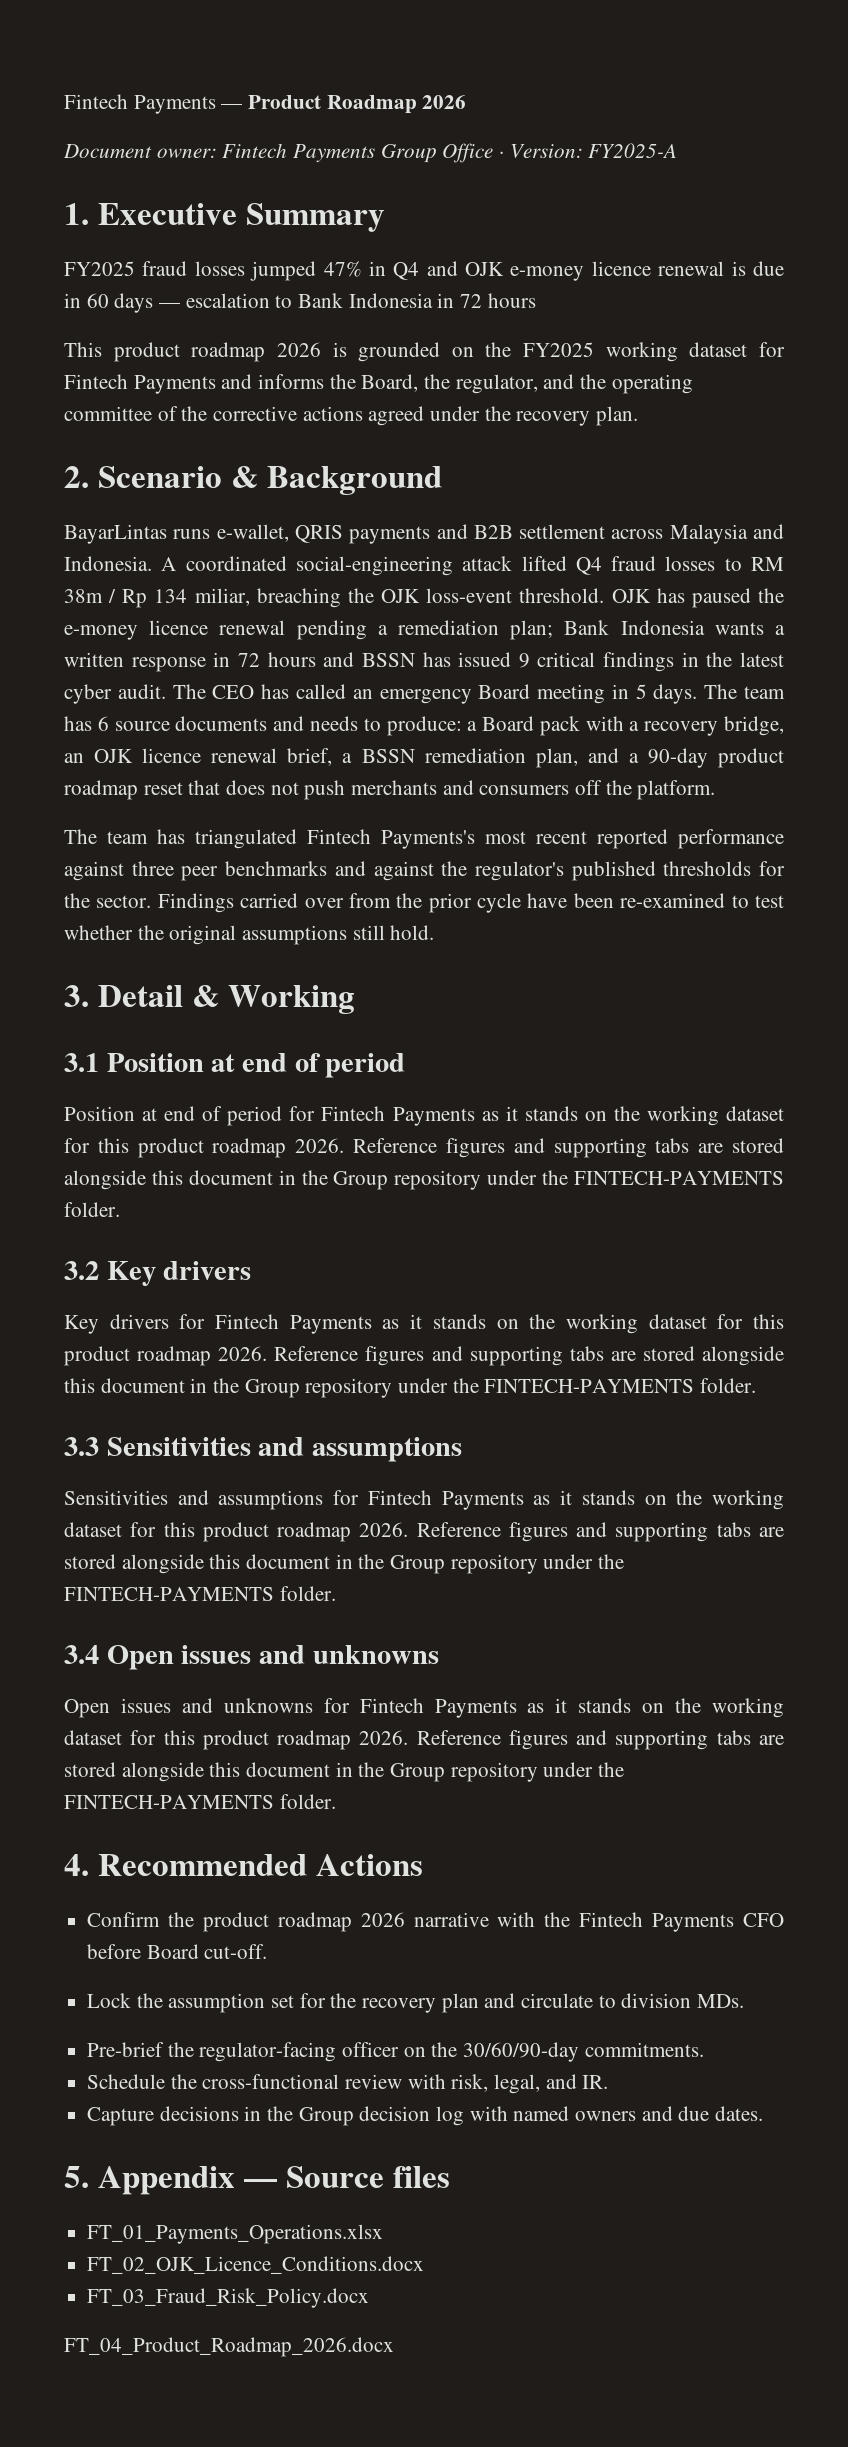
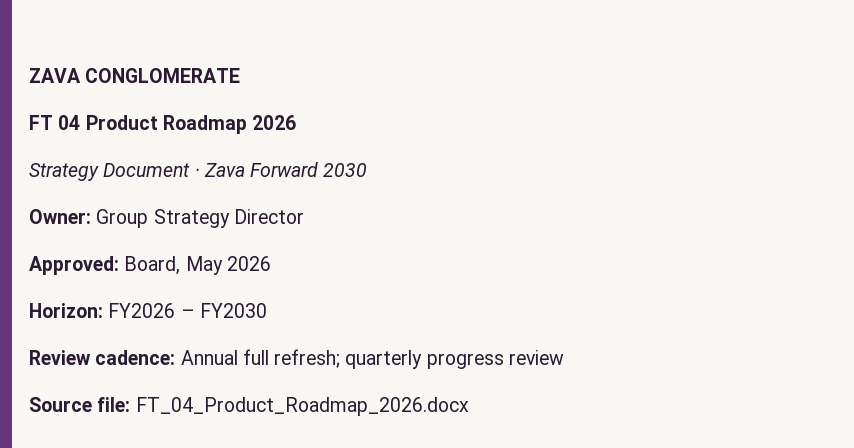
[64,94,243,114] Fintech Payments — -> [29,68,241,83] [29,115,81,130] ZAVA CONGLOMERATE // FT 04
[63,143,678,163] [64,203,385,232] [64,261,784,281] [64,293,536,313] [64,342,785,362] [64,374,693,394] [64,406,639,426] [64,466,442,495] [64,524,784,544] [64,556,784,576] [64,588,784,608] [64,620,785,640] [64,652,784,672] [64,684,786,704] [64,716,785,736] [64,748,785,768] [64,780,716,800] [64,829,784,849] [64,861,785,881] [64,893,784,913] [64,925,435,945] [64,985,355,1014] [64,1053,406,1078] [64,1106,784,1126] [64,1138,785,1158] [64,1170,785,1190] [64,1202,120,1217] [64,1261,252,1286] [64,1314,784,1334] [64,1346,785,1366] [64,1378,757,1398] [64,1437,463,1462] [64,1490,785,1510] [64,1522,784,1542] [64,1554,625,1574] [64,1586,336,1601] [64,1645,439,1670] [64,1698,784,1718] [64,1730,784,1750] [64,1762,625,1782] [64,1794,336,1809] [64,1854,423,1876] [87,1912,784,1932] [87,1944,268,1959] [87,1993,745,2013] [87,2042,704,2062] [87,2074,609,2094] [87,2106,764,2126] [64,2166,450,2195] [87,2224,384,2244] [87,2256,425,2274] [87,2288,370,2308] Document owner: Fintech Payments Group Office · Version: FY2025-A // 1. Executive Summary // FY2025 fraud losses jumped 47% in Q4 and OJK e-money licence renewal is due in 60 days — escalation to Bank Indonesia in 72 hours // This product roadmap 2026 is grounded on the FY2025 working dataset for Fintech Payments and informs the Board, the regulator, and the operating committee of the corrective actions agreed under the recovery plan. // 2. Scenario & Background // BayarLintas runs e-wallet, QRIS payments and B2B settlement across Malaysia and Indonesia. A coordinated social-engineering attack lifted Q4 fraud losses to RM 38m / Rp 134 miliar, breaching the OJK loss-event threshold. OJK has paused the e-money licence renewal pending a remediation plan; Bank Indonesia wants a written response in 72 hours and BSSN has issued 9 critical findings in the latest cyber audit. The CEO has called an emergency Board meeting in 5 days. The team has 6 source documents and needs to produce: a Board pack with a recovery bridge, an OJK licence renewal brief, a BSSN remediation plan, and a 90-day product roadmap reset that does not push merchants and consumers off the platform. // The team has triangulated Fintech Payments's most recent reported performance against three peer benchmarks and against the regulator's published thresholds for the sector. Findings carried over from the prior cycle have been re-examined to test whether the original assumptions still hold. // 3. Detail & Working // 3.1 Position at end of period // Position at end of period for Fintech Payments as it stands on the working dataset for this product roadmap 2026. Reference figures and supporting tabs are stored alongside this document in the Group repository under the FINTECH-PAYMENTS folder. // 3.2 Key drivers // Key drivers for Fintech Payments as it stands on the working dataset for this product roadmap 2026. Reference figures and supporting tabs are stored alongside this document in the Group repository under the FINTECH-PAYMENTS folder. // 3.3 Sensitivities and assumptions // Sensitivities and assumptions for Fintech Payments as it stands on the working dataset for this product roadmap 2026. Reference figures and supporting tabs are stored alongside this document in the Group repository under the FINTECH-PAYMENTS folder. // 3.4 Open issues and unknowns // Open issues and unknowns for Fintech Payments as it stands on the working dataset for this product roadmap 2026. Reference figures and supporting tabs are stored alongside this document in the Group repository under the FINTECH-PAYMENTS folder. // 4. Recommended Actions // Confirm the product roadmap 2026 narrative with the Fintech Payments CFO before Board cut-off. // Lock the assumption set for the recovery plan and circulate to division MDs. // Pre-brief the regulator-facing officer on the 30/60/90-day commitments. // Schedule the cross-functional review with risk, legal, and IR. // Capture decisions in the Group decision log with named owners and due dates. // 5. Appendix — Source files // FT_01_Payments_Operations.xlsx // FT_02_OJK_Licence_Conditions.docx // FT_03_Fraud_Risk_Policy.docx // -> [29,162,368,181] [29,209,304,228] [29,256,271,275] [29,303,267,318] [29,349,564,369] [29,397,131,412] Strategy Document · Zava Forward 2030 // Owner: Group Strategy Director // Approved: Board, May 2026 // Horizon: FY2026 – FY2030 // Review cadence: Annual full refresh; quarterly progress review // Source file:

